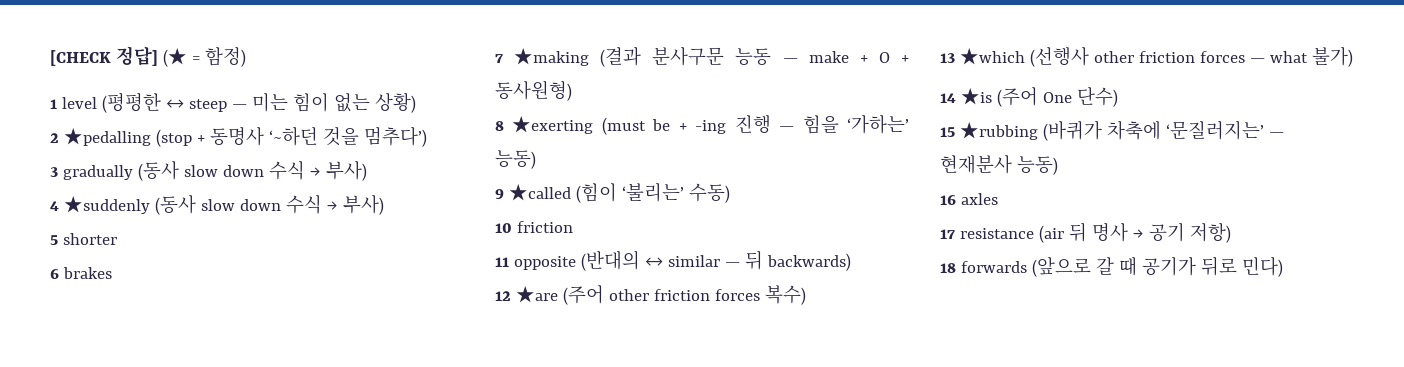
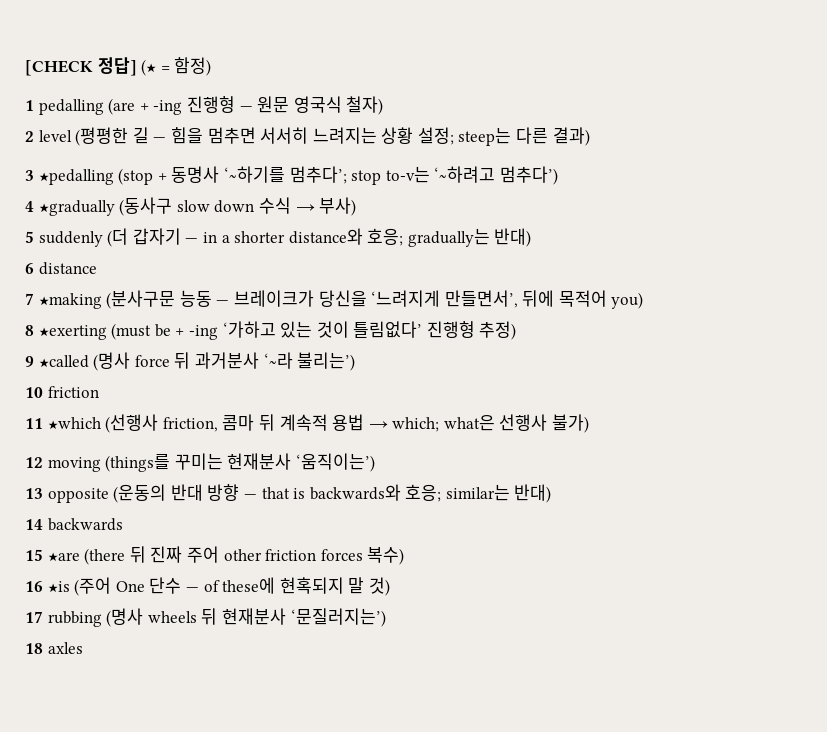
[61,92,416,113] [50,126,427,147] [50,161,367,181] level (평평한 ↔ steep — 미는 힘이 없는 상황) // 2 ★pedalling (stop + 동명사 ‘~하던 것을 멈추다’) // 3 gradually (동사 slow down 수식 → 부사) -> [38,96,384,115] [25,127,590,146] [25,166,558,185] pedalling (are + -ing 진행형 — 원문 영국식 철자) // 2 level (평평한 길 — 힘을 멈추면 서서히 느려지는 상황 설정; steep는 다른 결과) // 3 ★pedalling (stop + 동명사 ‘~하기를 멈추다’; stop to-v는 ‘~하려고 멈추다’)
[63,195,196,215] ★suddenly (동사 -> [38,197,173,216] ★gradually (동사구
[62,233,117,245] shorter -> [38,228,532,247] suddenly (더 갑자기 — in a shorter distance와 호응; gradually는 반대)
[62,267,112,279] brakes -> [38,262,97,275] distance
[600,47,909,67] [495,80,572,101] (결과 분사구문 능동 — make + O + 동사원형) -> [106,290,644,309] (분사구문 능동 — 브레이크가 당신을 ‘느려지게 만들면서’, 뒤에 목적어 you)
[734,115,910,134] [495,150,536,169] [495,183,730,203] [495,221,573,233] [495,250,851,271] [495,285,806,305] [940,47,1353,67] [940,87,1118,107] [940,120,1284,141] [940,155,1058,175] [940,193,998,205] [940,222,1231,243] [940,256,1283,277] 진행 — 힘을 ‘가하는’ 능동) // 9 ★called (힘이 ‘불리는’ 수동) // 10 friction // 11 opposite (반대의 ↔ similar — 뒤 backwards) // 12 ★are (주어 other friction forces 복수) // 13 ★which (선행사 other friction forces — what 불가) // 14 ★is (주어 One 단수) // 15 ★rubbing (바퀴가 차축에 ‘문질러지는’ — 현재분사 능동) // 16 axles // 17 resistance (air 뒤 명사 → 공기 저항) // 18 forwards (앞으로 갈 때 공기가 뒤로 민다) -> [222,321,517,340] [25,352,356,371] [25,386,99,398] [25,414,590,433] [25,453,375,472] [25,484,552,503] [25,518,123,531] [25,546,405,565] [25,577,390,596] [25,608,386,627] [25,642,83,654] ‘가하고 있는 것이 틀림없다’ 진행형 추정) // 9 ★called (명사 force 뒤 과거분사 ‘~라 불리는’) // 10 friction // 11 ★which (선행사 friction, 콤마 뒤 계속적 용법 → which; what은 선행사 불가) // 12 moving (things를 꾸미는 현재분사 ‘움직이는’) // 13 opposite (운동의 반대 방향 — that is backwards와 호응; similar는 반대) // 14 backwards // 15 ★are (there 뒤 진짜 주어 other friction forces 복수) // 16 ★is (주어 One 단수 — of these에 현혹되지 말 것) // 17 rubbing (명사 wheels 뒤 현재분사 ‘문질러지는’) // 18 axles

